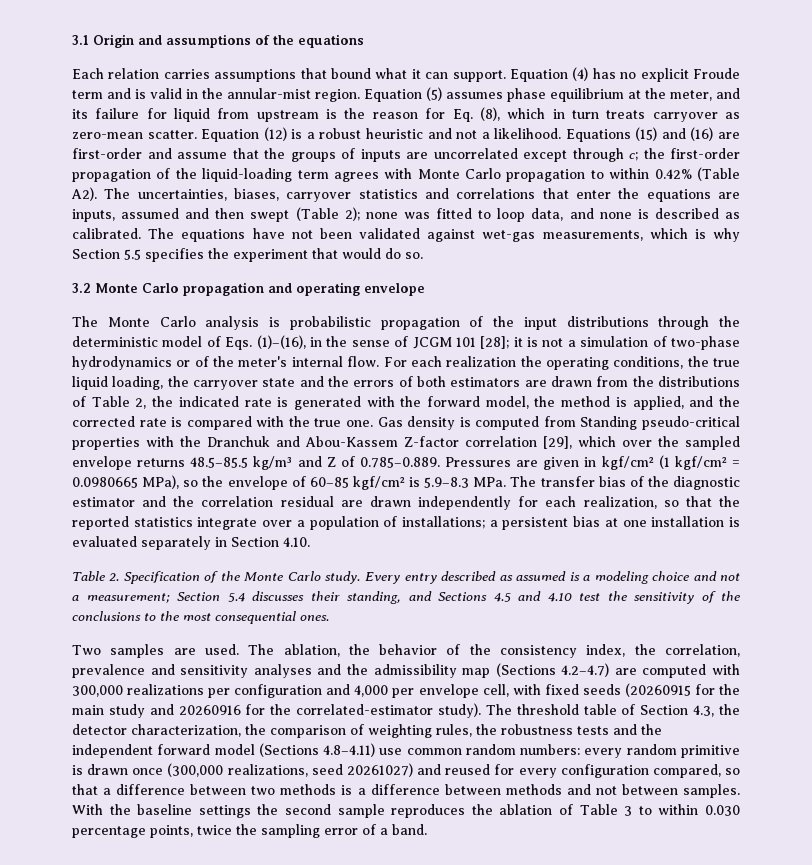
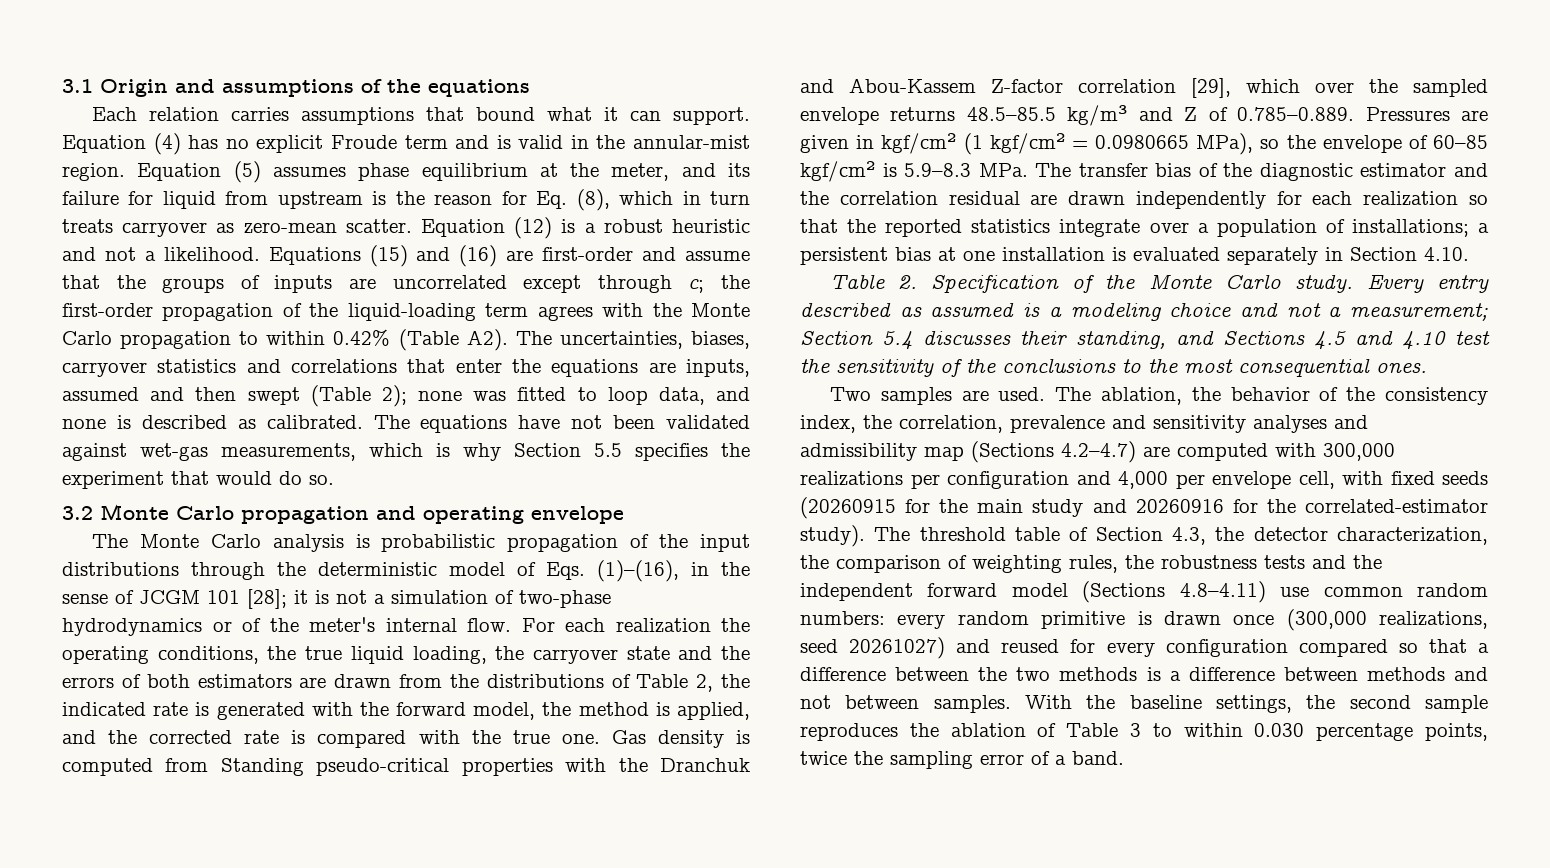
(413, 173) none -> [652,303,682,317] the
[583,496,657,509] realization, -> [1363,191,1459,206] realization
[346,664,368,675] the -> (1368, 422) none
[652,764,721,778] compared, -> [1298,639,1388,657] compared
(247, 789) none -> [978,667,1008,681] the
[198,805,251,818] settings -> [1216,695,1292,713] settings,

